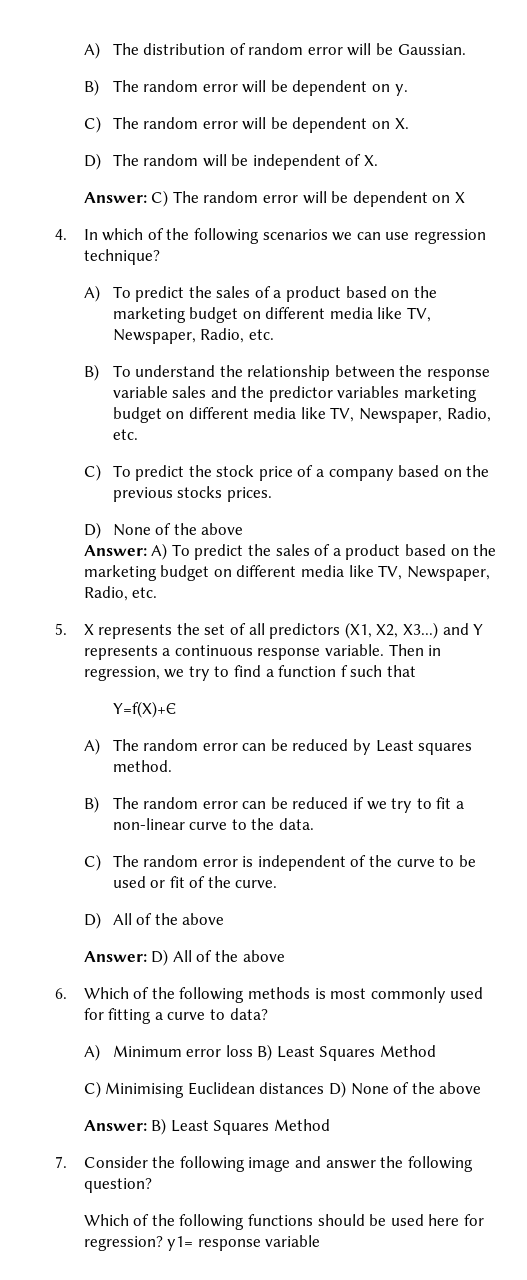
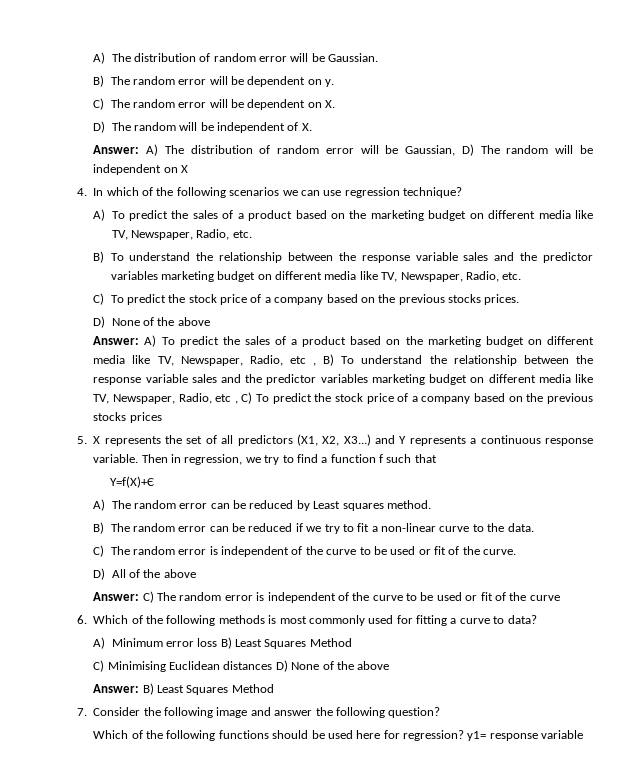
[151,190,428,207] C) The random error will be dependent -> [146,144,593,156] [93,164,162,175] A) The distribution of random error will be Gaussian, D) The random will be independent
[132,587,158,598] etc. -> [289,354,594,366] [93,374,593,385] [93,392,594,404] [93,412,162,423] etc , B) To understand the relationship between the response variable sales and the predictor variables marketing budget on different media like TV, Newspaper, Radio, etc , C) To predict the stock price of a company based on the previous stocks prices
[151,949,285,966] D) All of the above -> [142,591,560,603] C) The random error is independent of the curve to be used or fit of the curve

